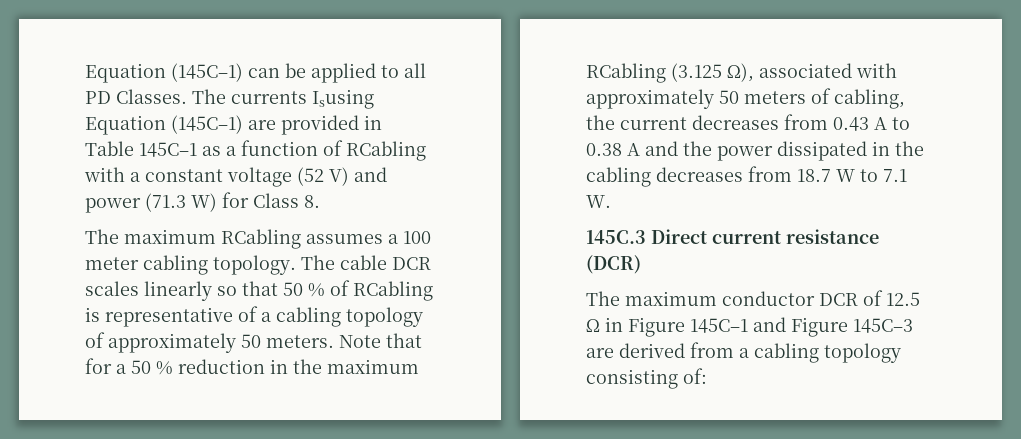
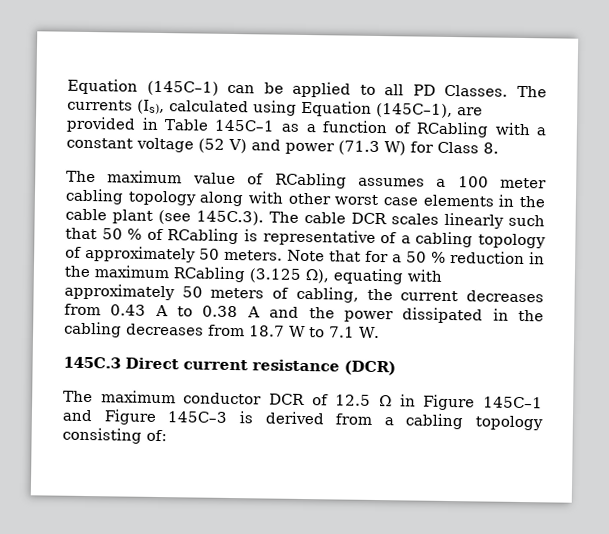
[312,89,374,109] [85,115,243,135] Isusing Equation (145C–1) -> [137,99,453,119] (Is), calculated using Equation (145C–1),
(216, 236) none -> [192,172,265,185] value of
[213,255,296,275] topology. -> [127,190,545,208] [65,208,264,226] topology along with other worst case elements in the cable plant (see 145C.3).
[217,286,237,296] so -> [508,214,545,227] such
[759,63,852,78] associated -> [333,268,403,285] equating
[586,348,614,358] are -> [238,411,254,424] is

